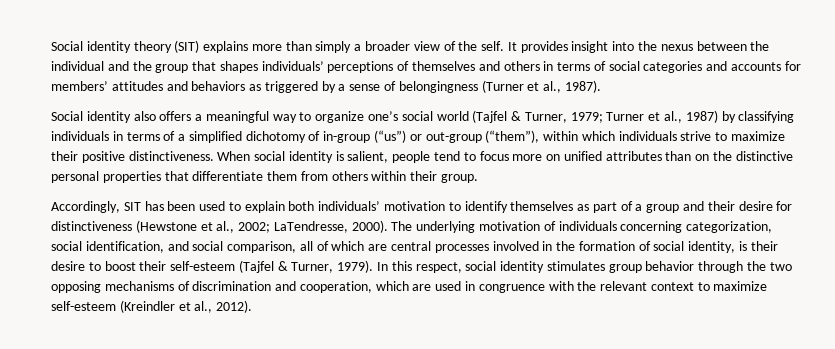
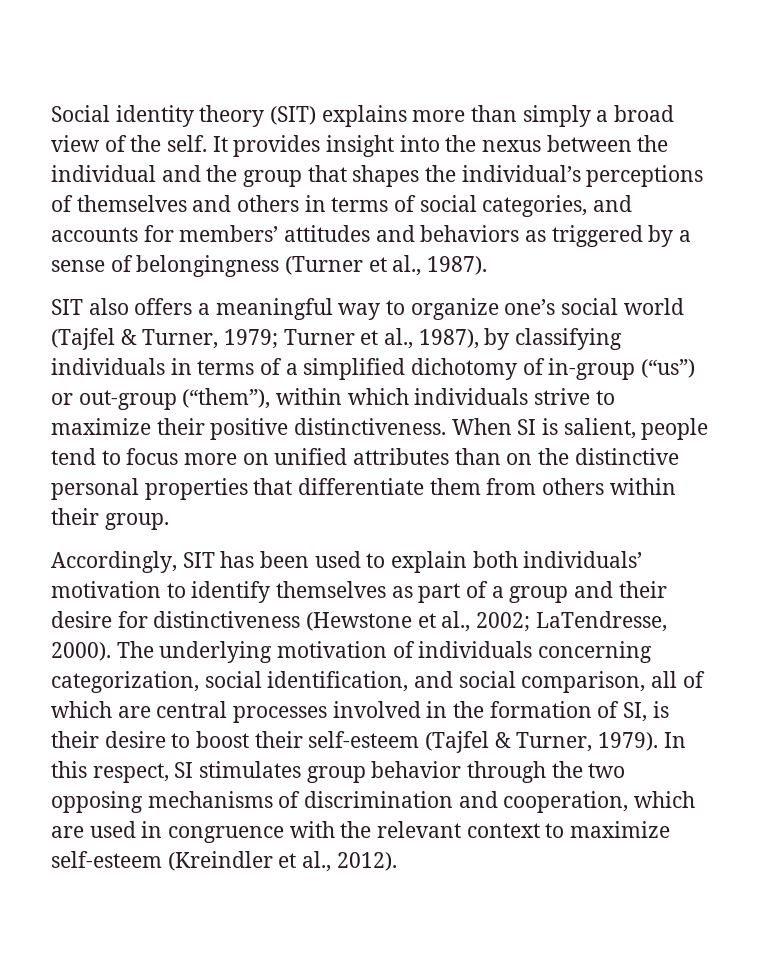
[365,41,411,51] broader -> [614,105,675,122] broad
[261,61,324,71] individuals’ -> [425,165,581,182] the individual’s
[643,61,703,73] categories -> [482,195,588,217] categories,
[51,111,131,123] Social identity -> [51,299,83,315] SIT
[685,110,718,123] 1987) -> [418,329,479,349] 1987),
[254,151,333,163] social identity -> [517,419,537,435] SI
[653,241,736,253] social identity, -> [623,702,648,722] SI,
[465,261,545,273] social identity -> [174,762,194,778] SI

